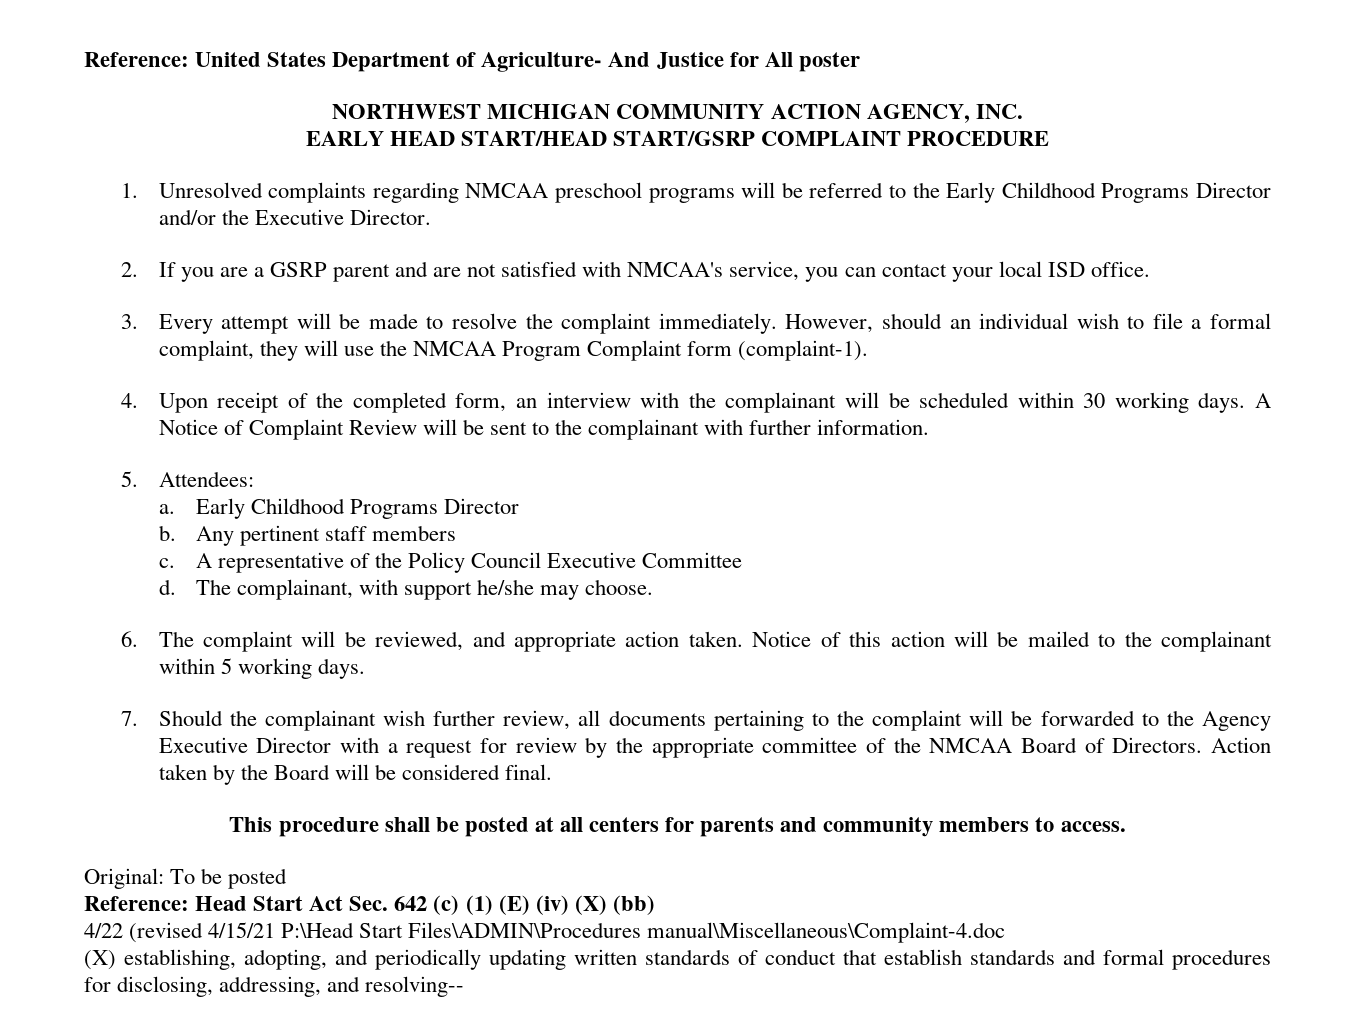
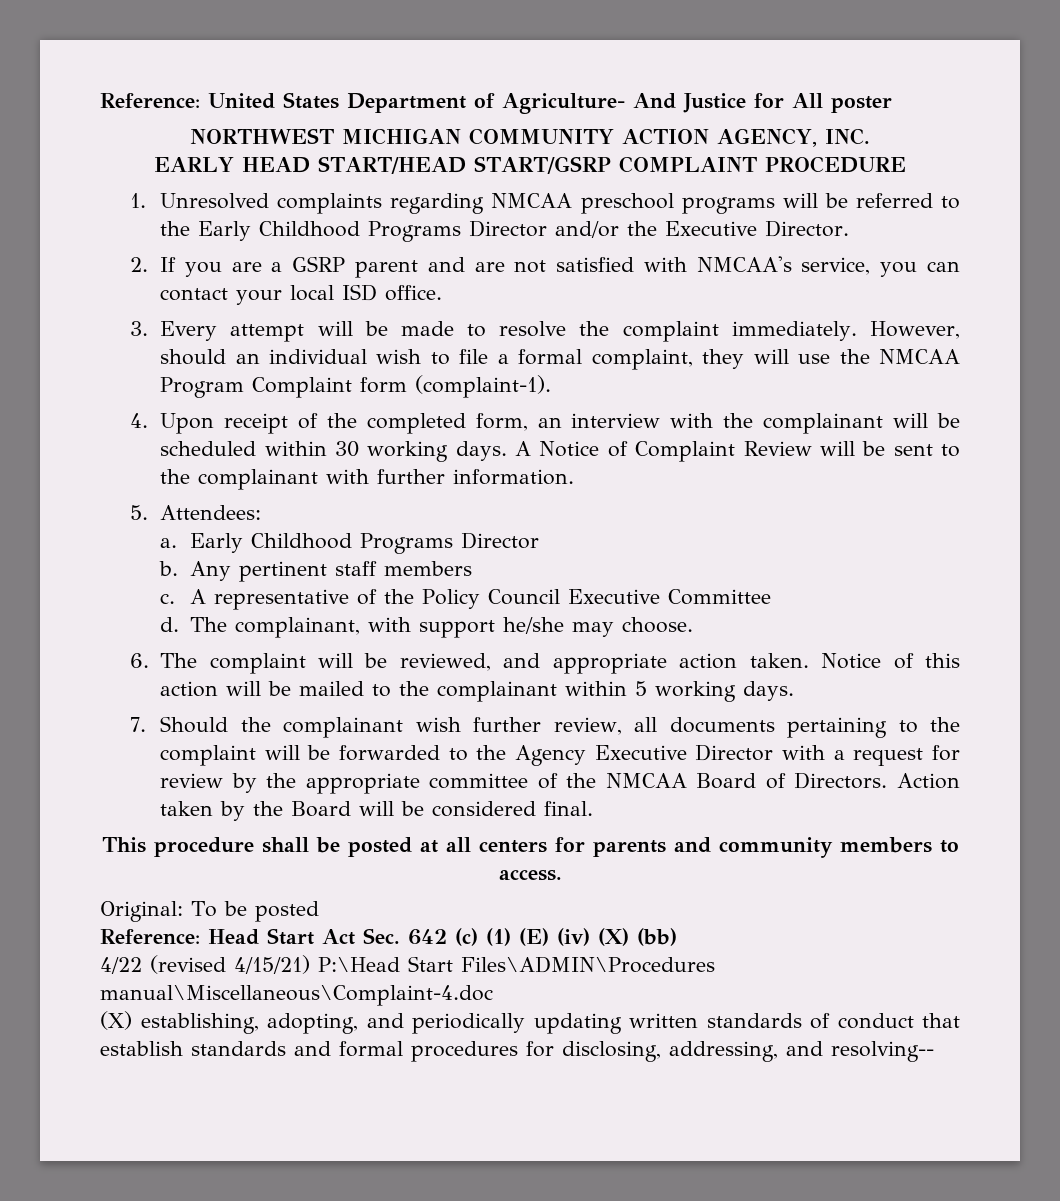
[208,922,276,938] 4/15/21 -> [234,955,310,974] 4/15/21)

